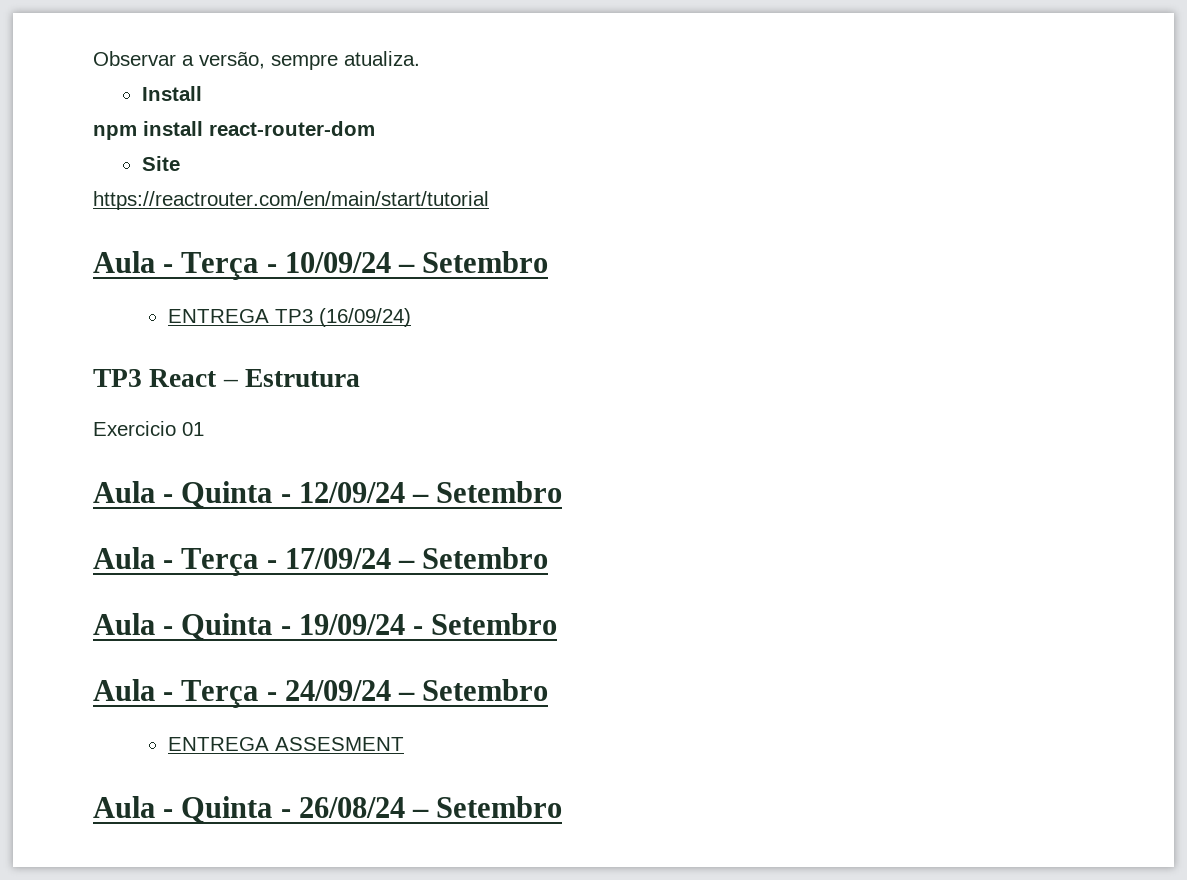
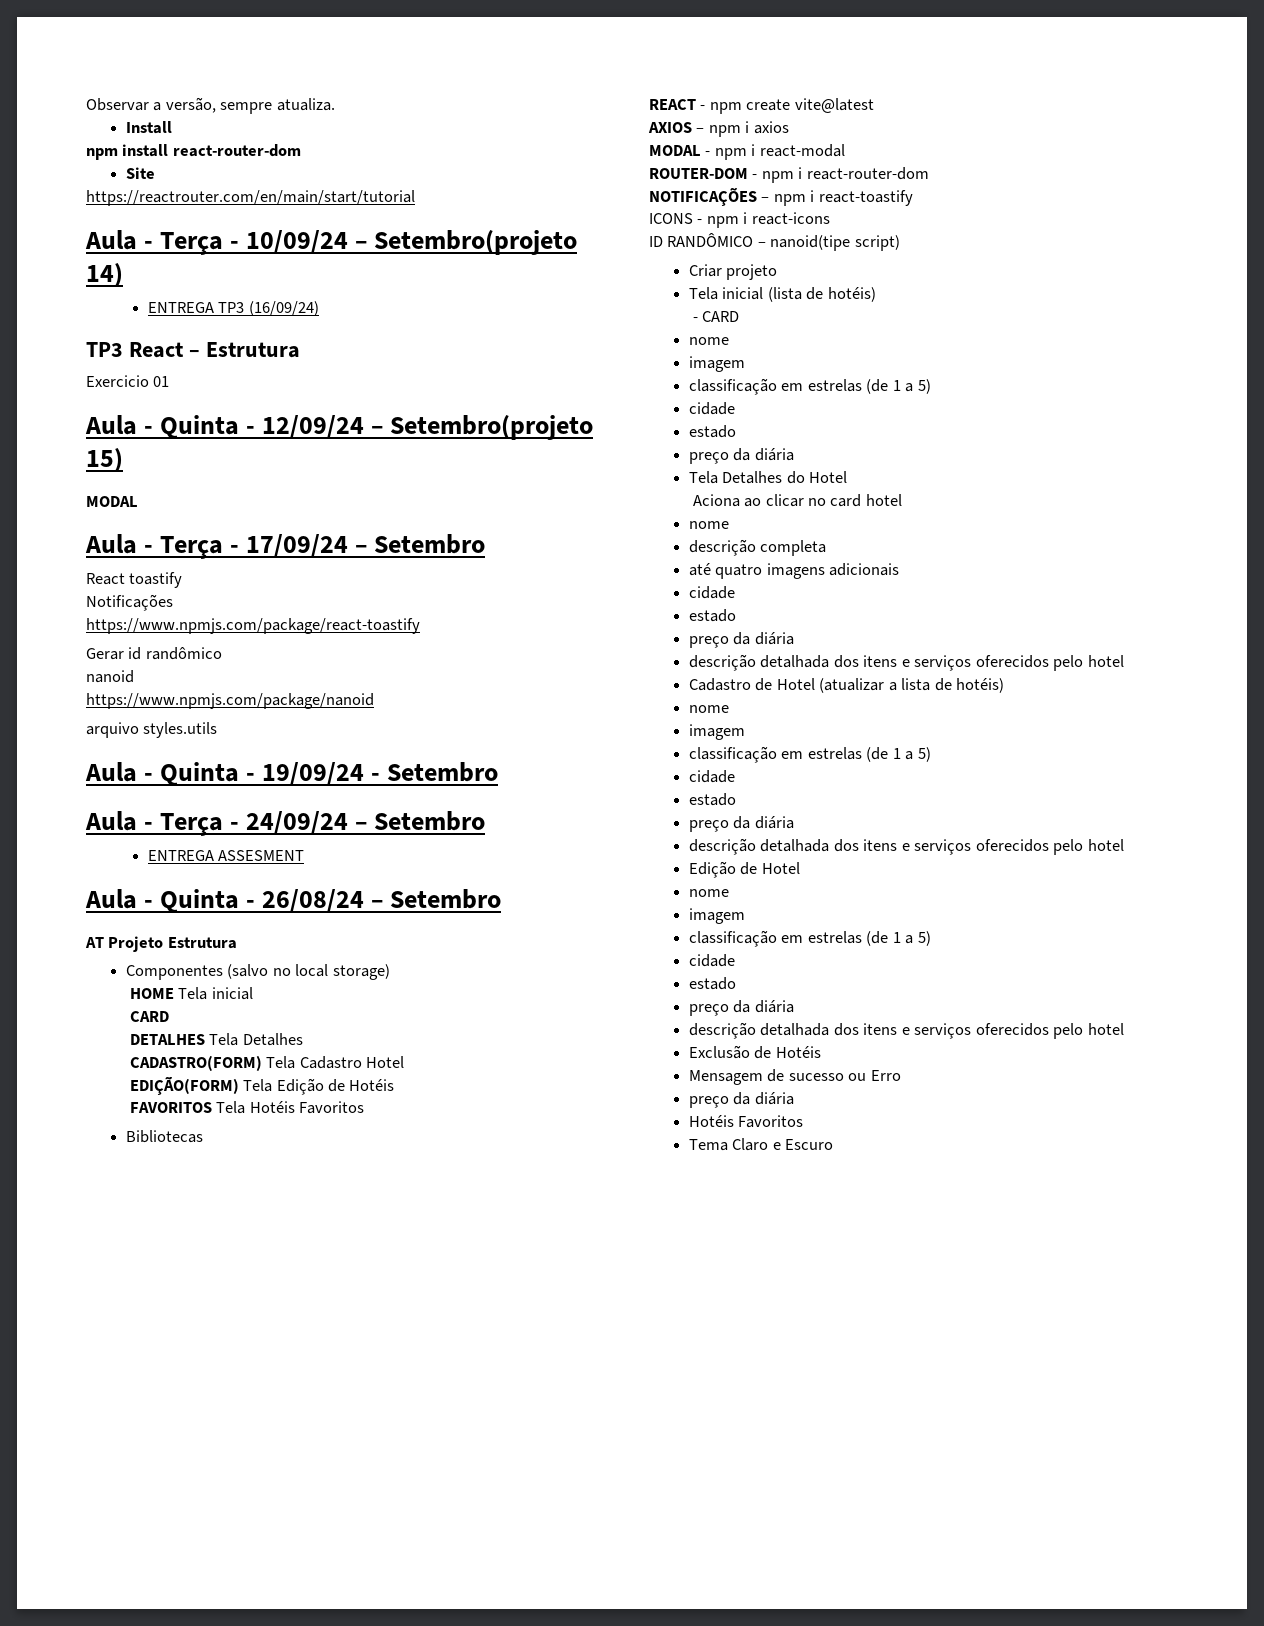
[422,251,549,273] Setembro -> [374,230,578,255] [86,263,123,287] Setembro(projeto 14)
[436,481,563,503] Setembro -> [390,415,594,440] [86,448,123,472] [86,496,138,507] Setembro(projeto 15) // MODAL
(549, 558) none -> [86,572,183,588] [86,594,173,611] [86,618,420,634] [86,647,222,660] [86,670,134,683] [86,693,374,709] [86,722,218,738] // React toastify // Notificações // https://www.npmjs.com/package/react-toastify // Gerar id randômico // nanoid // https://www.npmjs.com/package/nanoid // arquivo styles.utils
(563, 807) none -> [85,936,237,952] [125,964,390,980] [129,987,253,1000] [129,1011,169,1022] [129,1033,303,1046] [129,1055,404,1071] [129,1076,395,1095] [129,1101,364,1114] [125,1130,203,1143] [649,98,874,114] [648,121,789,137] [649,144,845,160] [649,167,929,183] [649,187,913,206] [649,212,830,228] [649,233,900,251] [688,264,778,280] [688,287,876,302] [692,311,740,322] [688,337,729,345] [688,356,745,372] [688,378,931,395] [688,402,735,415] [688,425,736,438] [688,448,794,464] [688,471,848,484] [692,494,902,507] [688,521,729,529] [688,539,827,556] [688,563,900,579] [688,586,735,599] [688,609,736,622] [688,632,794,648] [688,654,1124,671] [688,678,1005,693] [688,705,729,713] [688,724,745,740] [688,746,931,763] [688,770,735,783] [688,793,736,806] [688,816,794,832] [688,838,1124,855] [688,861,800,878] [688,889,729,897] [688,908,745,924] [688,930,931,947] [688,954,735,967] [688,977,736,990] [688,1000,794,1016] [688,1022,1124,1039] [688,1045,821,1059] [688,1069,901,1085] [688,1092,794,1108] [688,1115,804,1128] [688,1138,834,1151] // AT Projeto Estrutura // Componentes (salvo no local storage) // HOME Tela inicial // CARD // DETALHES Tela Detalhes // CADASTRO(FORM) Tela Cadastro Hotel // EDIÇÃO(FORM) Tela Edição de Hotéis // FAVORITOS Tela Hotéis Favoritos // Bibliotecas // REACT - npm create vite@latest // AXIOS – npm i axios // MODAL - npm i react-modal // ROUTER-DOM - npm i react-router-dom // NOTIFICAÇÕES – npm i react-toastify // ICONS - npm i react-icons // ID RANDÔMICO – nanoid(tipe script) // Criar projeto // Tela inicial (lista de hotéis) // - CARD // nome // imagem // classificação em estrelas (de 1 a 5) // cidade // estado // preço da diária // Tela Detalhes do Hotel // Aciona ao clicar no card hotel // nome // descrição completa // até quatro imagens adicionais // cidade // estado // preço da diária // descrição detalhada dos itens e serviços oferecidos pelo hotel // Cadastro de Hotel (atualizar a lista de hotéis) // nome // imagem // classificação em estrelas (de 1 a 5) // cidade // estado // preço da diária // descrição detalhada dos itens e serviços oferecidos pelo hotel // Edição de Hotel // nome // imagem // classificação em estrelas (de 1 a 5) // cidade // estado // preço da diária // descrição detalhada dos itens e serviços oferecidos pelo hotel // Exclusão de Hotéis // Mensagem de sucesso ou Erro // preço da diária // Hotéis Favoritos // Tema Claro e Escuro

